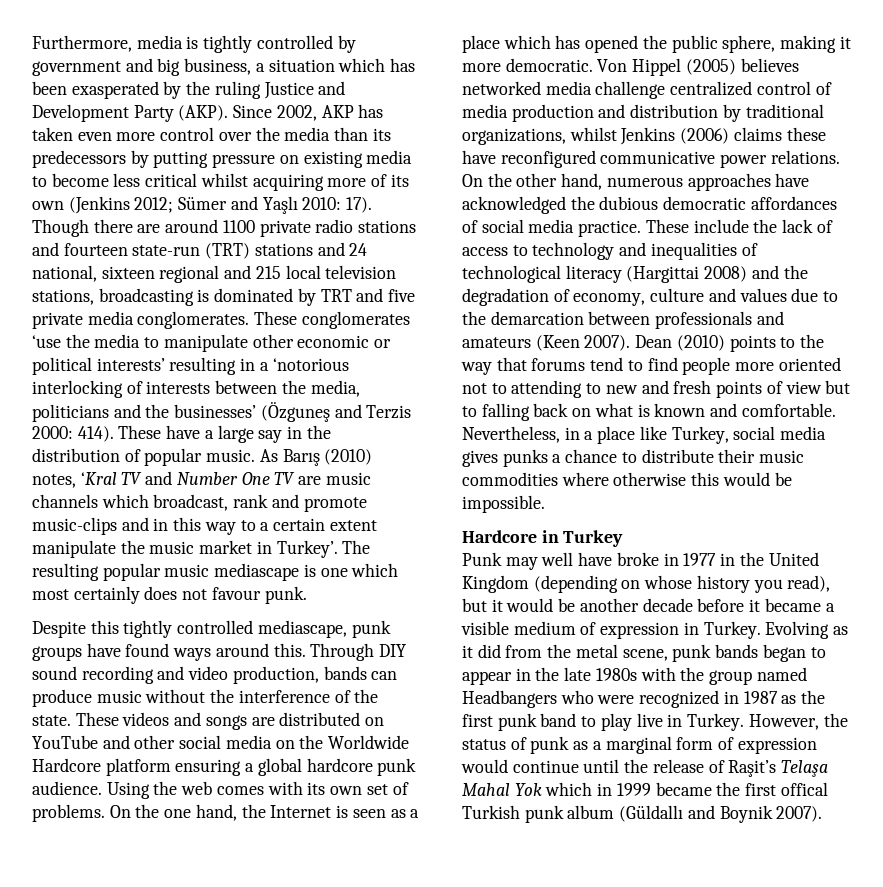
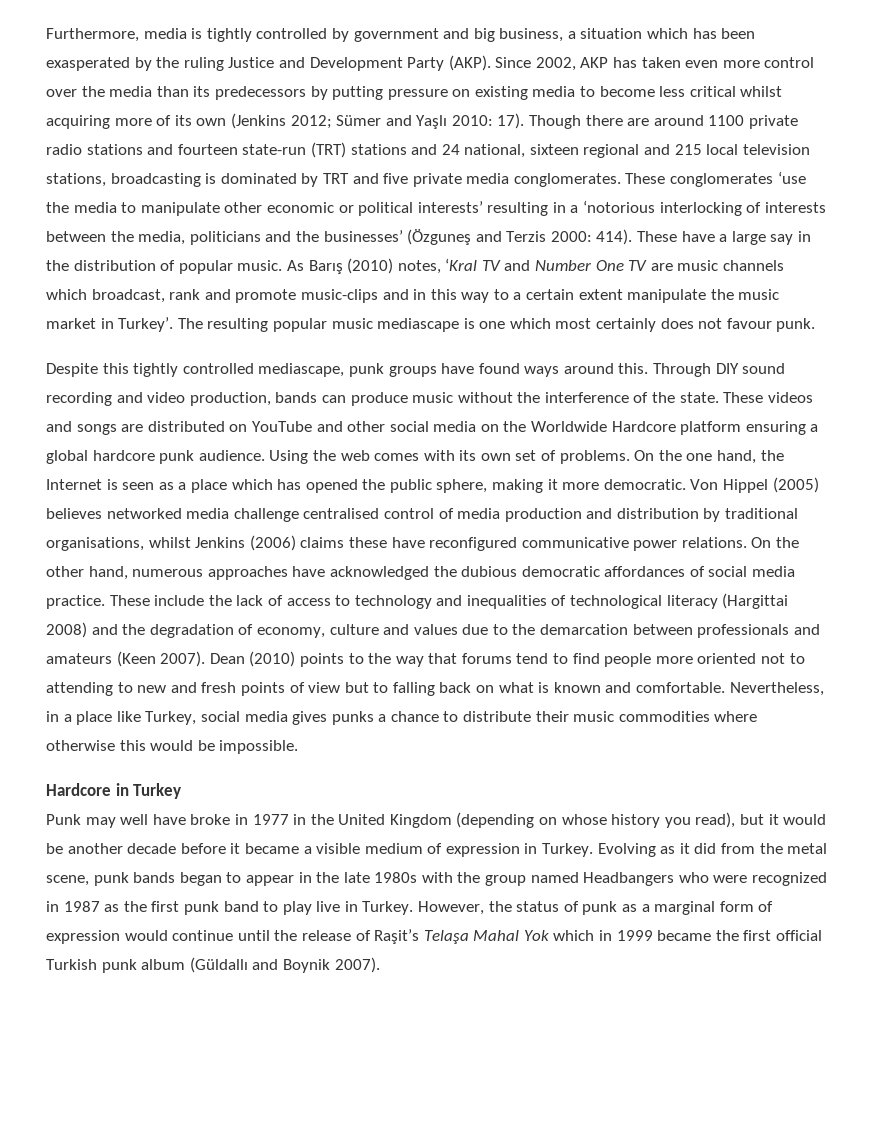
[670,81,753,96] centralized -> [303,508,380,519] centralised
[462,128,566,145] organizations, -> [46,537,144,551] organisations,
[780,782,828,796] offical -> [776,930,823,941] official

